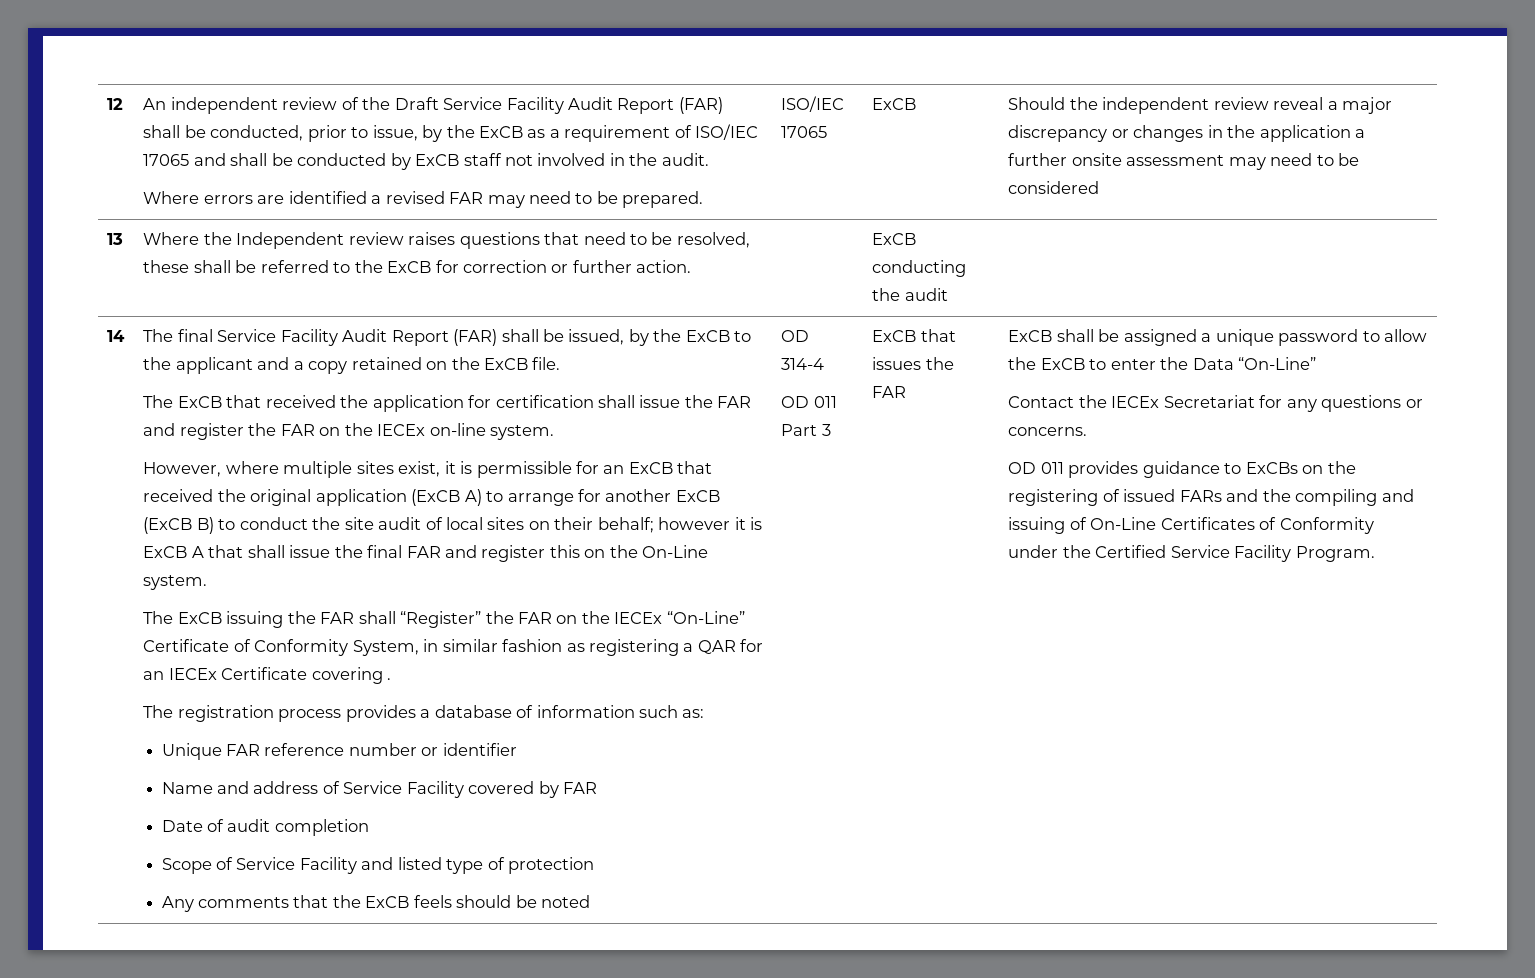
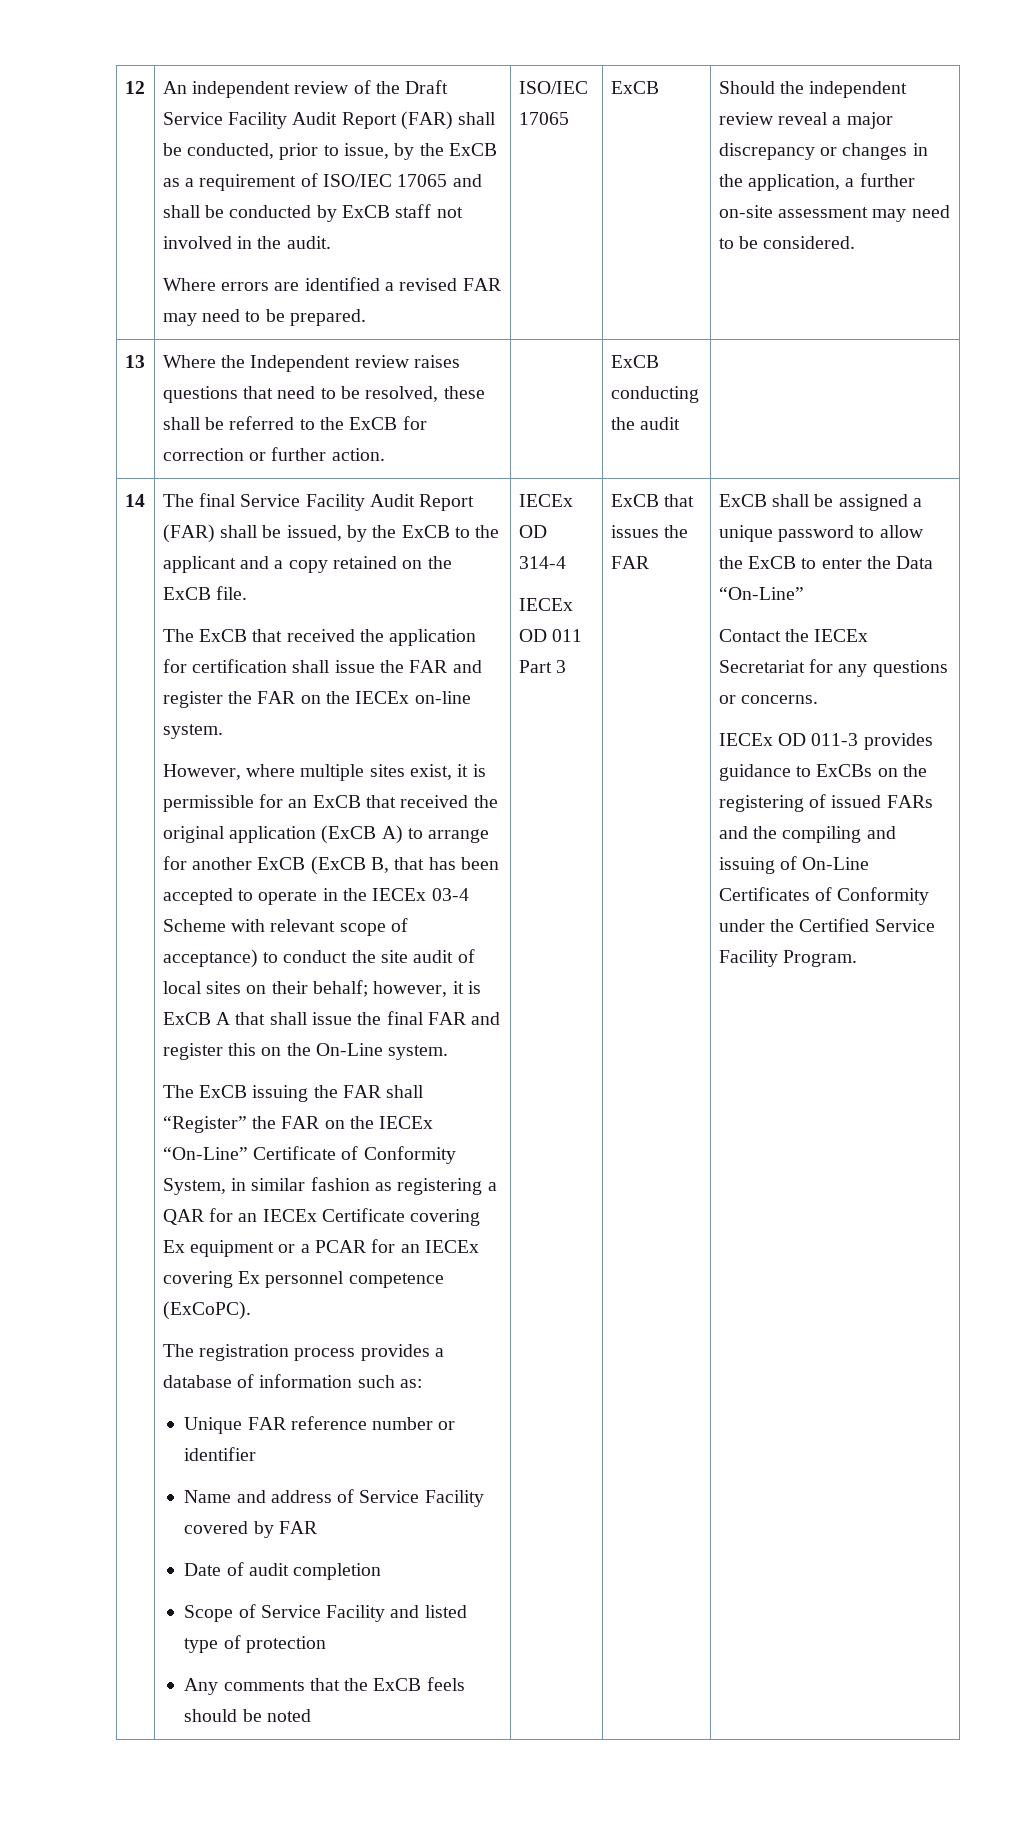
[1259,125,1351,142] application -> [748,174,841,191] application,
[1071,153,1122,166] onsite -> [718,205,773,218] on-site
[1008,181,1100,194] considered -> [763,236,856,249] considered.
[196,517,214,534] B) -> [370,857,499,873] [162,888,469,905] [162,918,408,936] [162,949,258,968] B, that has been accepted to operate in the IECEx 03-4 Scheme with relevant scope of acceptance)
[658,517,731,530] however -> [373,981,448,997] however,
[387,678,392,680] . -> [162,1239,479,1257] [162,1271,444,1288] [162,1301,251,1320] Ex equipment or a PCAR for an IECEx covering Ex personnel competence (ExCoPC).
(591, 901) none -> [518,494,573,507] IECEx
(825, 364) none -> [518,598,573,611] IECEx
[1008,462,1064,474] OD 011 -> [718,733,859,746] IECEx OD 011-3

